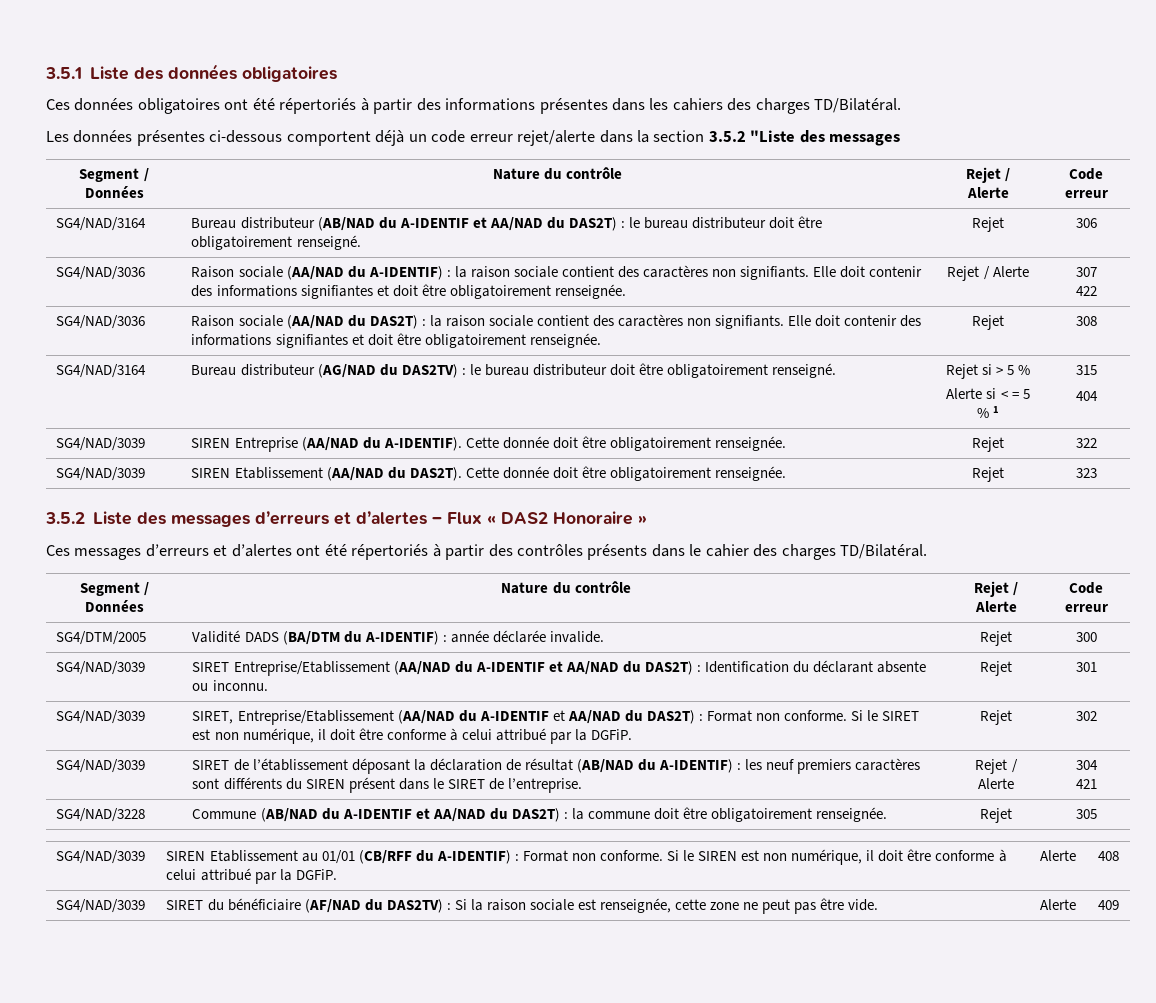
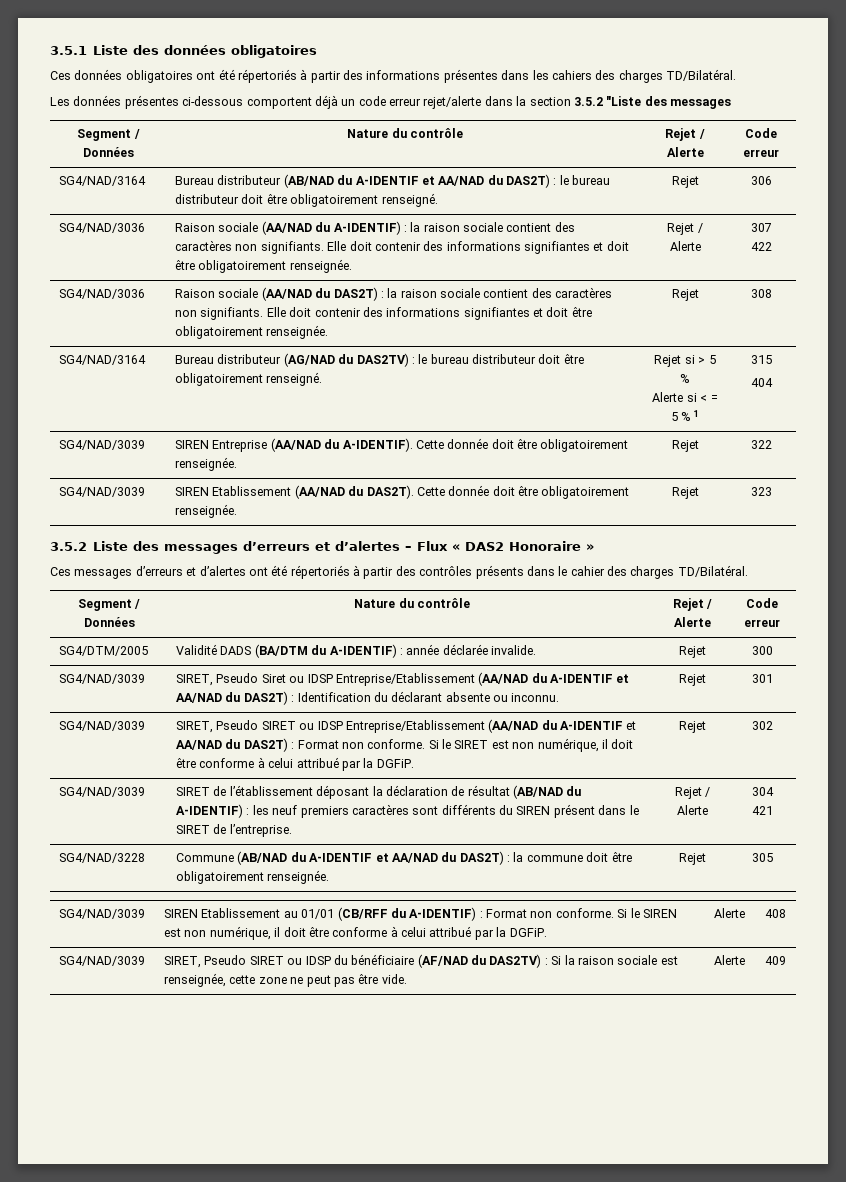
[192,662,230,672] SIRET -> [176,673,333,686] SIRET, Pseudo Siret ou IDSP
(234, 717) none -> [216,720,343,730] Pseudo SIRET ou IDSP
[166,900,204,910] SIRET -> [164,955,331,968] SIRET, Pseudo SIRET ou IDSP

